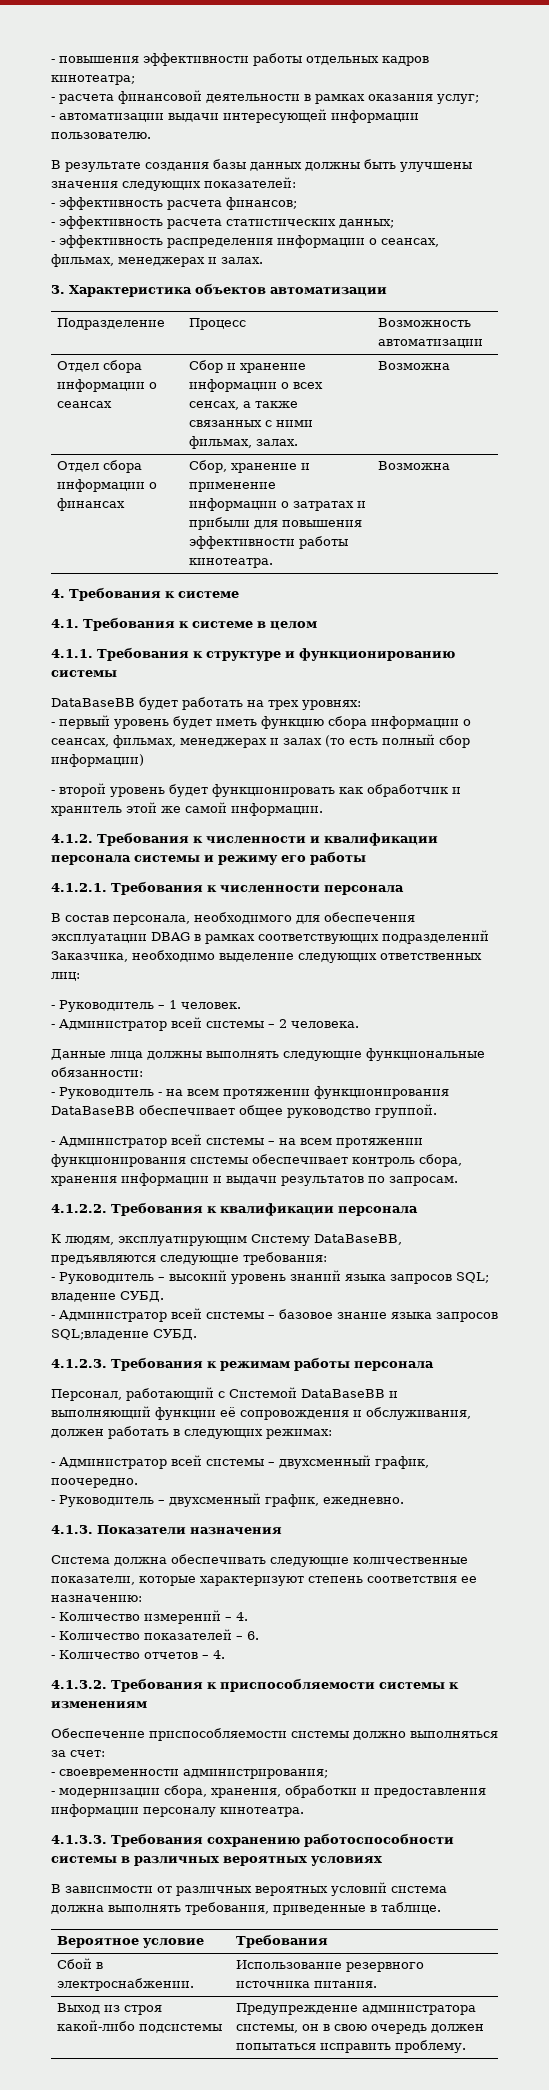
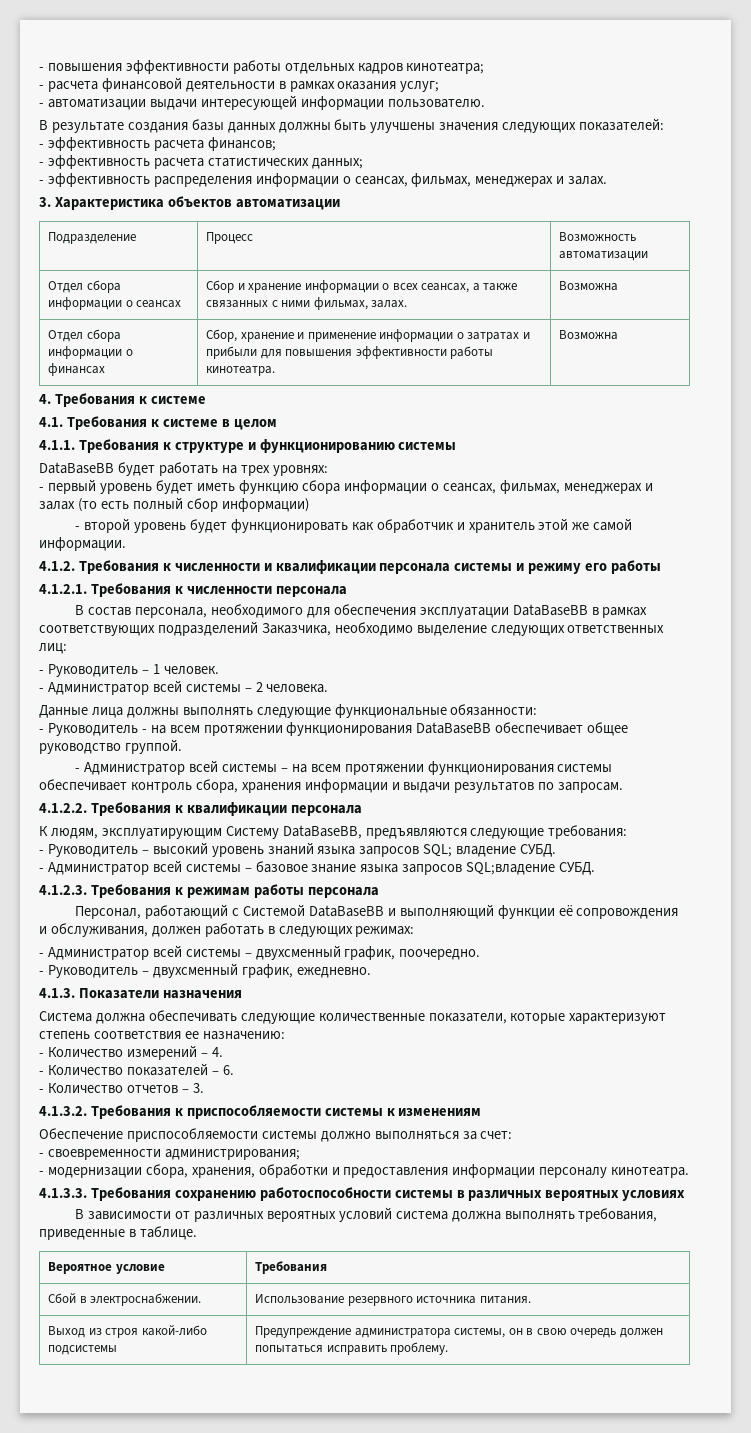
[188,401,239,410] сенсах, -> [421,283,470,293] сеансах,
[151,932,190,941] DBAG -> [512,604,588,616] DataBaseBB
[213,1650,225,1659] 4. -> [192,1083,204,1093] 3.

